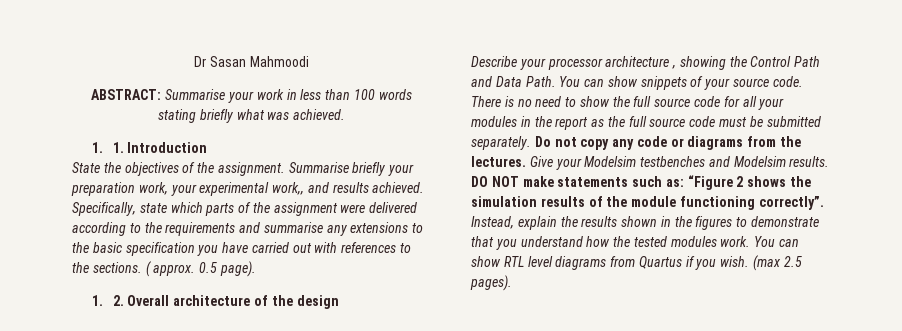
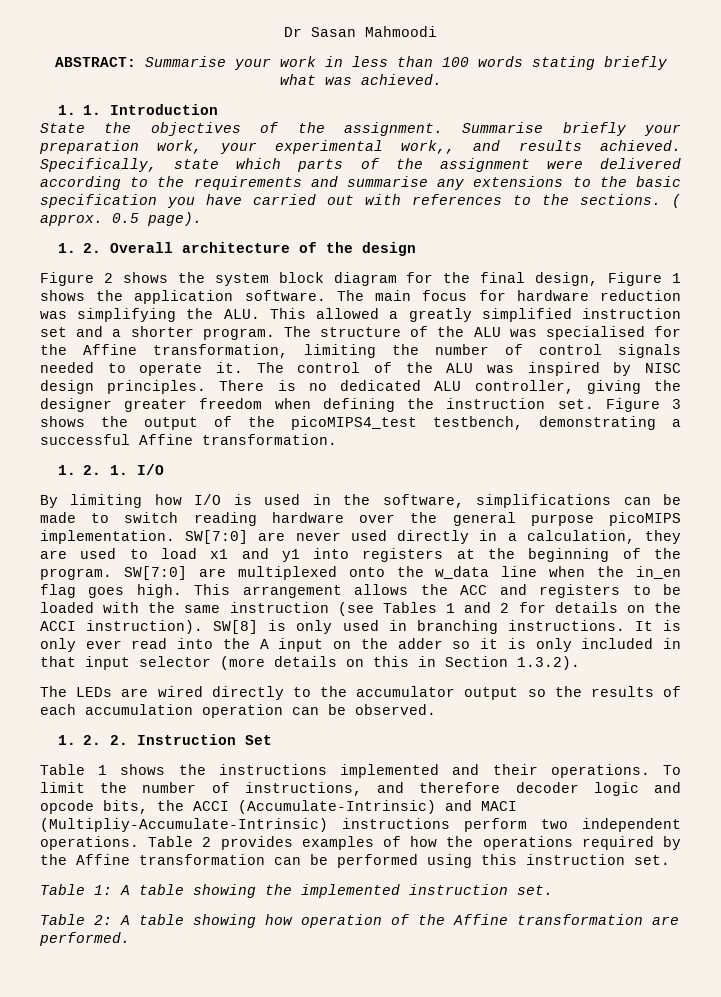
[471,56,821,70] [471,76,803,90] [471,96,785,110] [471,116,821,130] [471,136,802,150] [471,156,830,170] [471,175,812,190] [471,196,824,210] [471,216,820,230] [471,236,800,250] [471,255,802,271] [470,275,512,291] Describe your processor architecture , showing the Control Path and Data Path. You can show snippets of your source code. There is no need to show the full source code for all your modules in the report as the full source code must be submitted separately. Do not copy any code or diagrams from the lectures. Give your Modelsim testbenches and Modelsim results. DO NOT make statements such as: “Figure 2 shows the simulation results of the module functioning correctly”. Instead, explain the results shown in the figures to demonstrate that you understand how the tested modules work. You can show RTL level diagrams from Quartus if you wish. (max 2.5 pages). -> [40,272,681,286] [40,290,681,304] [40,308,681,322] [40,326,682,340] [40,344,681,358] [40,362,681,376] [40,380,681,394] [40,398,681,412] [40,416,681,430] [40,434,337,445] [57,464,165,475] [40,494,681,508] [40,512,681,526] [40,530,681,544] [40,548,681,562] [40,566,681,580] [40,584,681,598] [40,602,681,616] [40,620,682,634] [40,638,682,652] [40,656,580,670] [40,686,681,700] [40,704,436,718] [57,734,273,745] [40,764,681,778] [40,782,681,796] [40,800,517,814] [40,818,681,832] [40,836,681,850] [40,854,670,868] [40,884,553,898] [40,914,679,928] [39,932,130,946] Figure 2 shows the system block diagram for the final design, Figure 1 shows the application software. The main focus for hardware reduction was simplifying the ALU. This allowed a greatly simplified instruction set and a shorter program. The structure of the ALU was specialised for the Affine transformation, limiting the number of control signals needed to operate it. The control of the ALU was inspired by NISC design principles. There is no dedicated ALU controller, giving the designer greater freedom when defining the instruction set. Figure 3 shows the output of the picoMIPS4_test testbench, demonstrating a successful Affine transformation. // 1. 2. 1. I/O // By limiting how I/O is used in the software, simplifications can be made to switch reading hardware over the general purpose picoMIPS implementation. SW[7:0] are never used directly in a calculation, they are used to load x1 and y1 into registers at the beginning of the program. SW[7:0] are multiplexed onto the w_data line when the in_en flag goes high. This arrangement allows the ACC and registers to be loaded with the same instruction (see Tables 1 and 2 for details on the ACCI instruction). SW[8] is only used in branching instructions. It is only ever read into the A input on the adder so it is only included in that input selector (more details on this in Section 1.3.2). // The LEDs are wired directly to the accumulator output so the results of each accumulation operation can be observed. // 1. 2. 2. Instruction Set // Table 1 shows the instructions implemented and their operations. To limit the number of instructions, and therefore decoder logic and opcode bits, the ACCI (Accumulate-Intrinsic) and MACI (Multipliy-Accumulate-Intrinsic) instructions perform two independent operations. Table 2 provides examples of how the operations required by the Affine transformation can be performed using this instruction set. // Table 1: A table showing the implemented instruction set. // Table 2: A table showing how operation of the Affine transformation are performed.

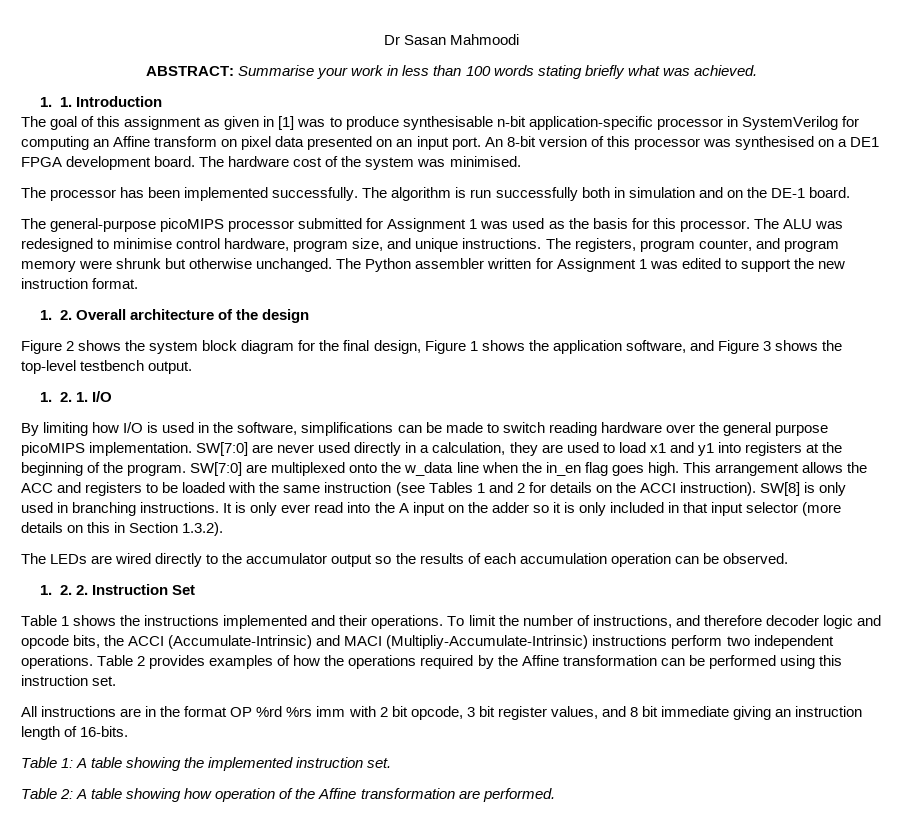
[40,122,681,136] [39,140,681,154] [40,158,681,172] [40,176,682,190] [40,194,681,208] [40,212,202,226] State the objectives of the assignment. Summarise briefly your preparation work, your experimental work,, and results achieved. Specifically, state which parts of the assignment were delivered according to the requirements and summarise any extensions to the basic specification you have carried out with references to the sections. ( approx. 0.5 page). -> [21,116,859,130] [21,136,880,150] [21,156,521,170] [21,187,850,201] [21,218,843,232] [21,238,839,252] [21,258,845,272] [21,278,139,289] The goal of this assignment as given in [1] was to produce synthesisable n-bit application-specific processor in SystemVerilog for computing an Affine transform on pixel data presented on an input port. An 8-bit version of this processor was synthesised on a DE1 FPGA development board. The hardware cost of the system was minimised. // The processor has been implemented successfully. The algorithm is run successfully both in simulation and on the DE-1 board. // The general-purpose picoMIPS processor submitted for Assignment 1 was used as the basis for this processor. The ALU was redesigned to minimise control hardware, program size, and unique instructions. The registers, program counter, and program memory were shrunk but otherwise unchanged. The Python assembler written for Assignment 1 was edited to support the new instruction format.
[244,290,681,301] [40,308,681,322] [40,326,682,340] [40,344,681,358] [40,362,681,376] [40,380,681,394] [40,398,681,412] [40,416,681,430] [40,434,337,445] software. The main focus for hardware reduction was simplifying the ALU. This allowed a greatly simplified instruction set and a shorter program. The structure of the ALU was specialised for the Affine transformation, limiting the number of control signals needed to operate it. The control of the ALU was inspired by NISC design principles. There is no dedicated ALU controller, giving the designer greater freedom when defining the instruction set. Figure 3 shows the output of the picoMIPS4_test testbench, demonstrating a successful Affine transformation. -> [625,340,843,354] [21,360,193,374] software, and Figure 3 shows the top-level testbench output.
(670, 860) none -> [21,706,863,720] [21,726,129,740] // All instructions are in the format OP %rd %rs imm with 2 bit opcode, 3 bit register values, and 8 bit immediate giving an instruction length of 16-bits.

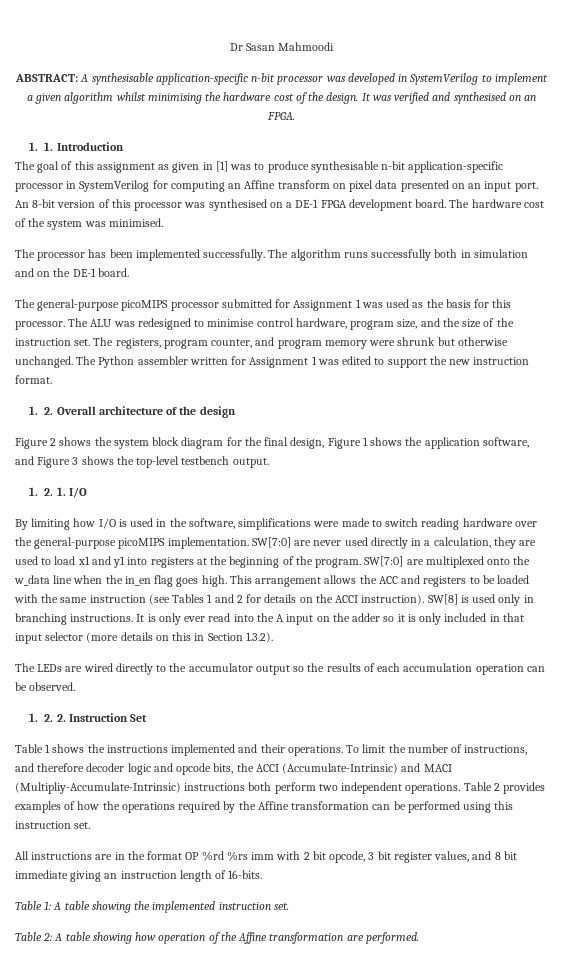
[238,65,757,79] Summarise your work in less than 100 words stating briefly what was achieved. -> [80,73,548,85] [26,92,537,104] [267,112,295,120] A synthesisable application-specific n-bit processor was developed in SystemVerilog to implement a given algorithm whilst minimising the hardware cost of the design. It was verified and synthesised on an FPGA.
[850,137,880,147] DE1 -> [295,199,319,208] DE-1
[455,187,492,198] is run -> [343,252,368,258] runs
[415,238,542,252] unique instructions. -> [442,318,514,328] [15,338,91,346] the size of the instruction set.
[397,422,442,433] can be -> [313,521,340,527] were
[722,422,828,436] general purpose -> [34,537,117,549] general-purpose
[819,482,847,496] [21,502,53,513] only used -> [472,594,521,606] used only
(668, 640) none -> [248,782,272,791] both

